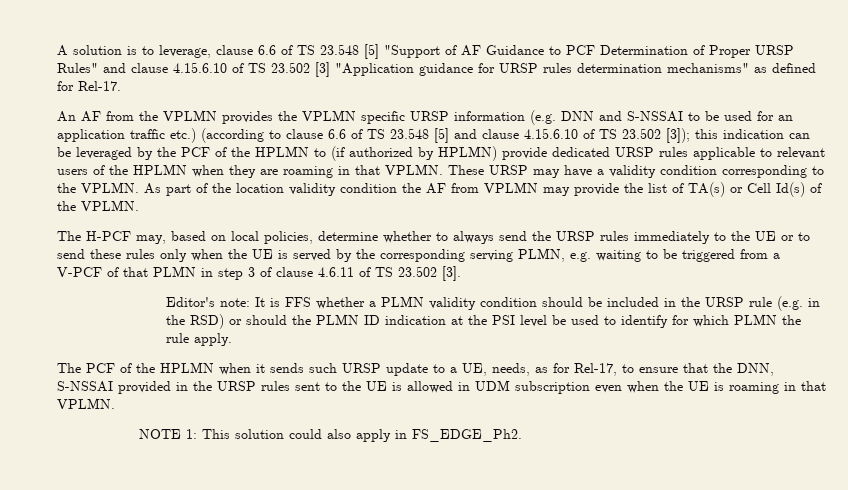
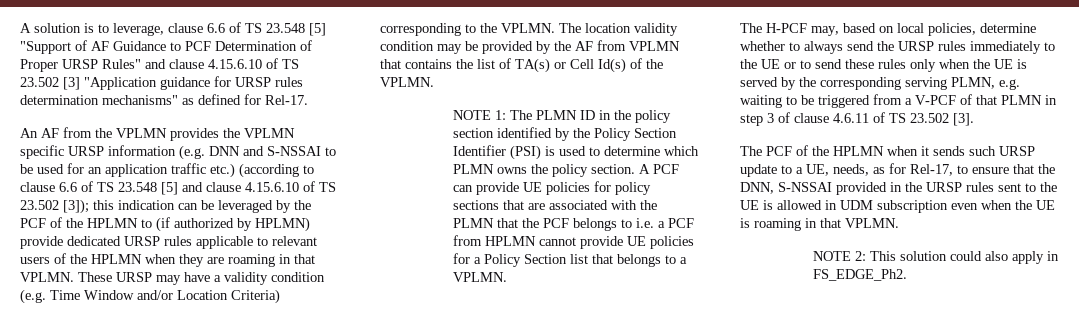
[722,165,824,178] [57,182,397,196] corresponding to the VPLMN. As part of the location validity condition -> [20,289,280,304] [380,23,678,36] [380,41,551,54] (e.g. Time Window and/or Location Criteria) corresponding to the VPLMN. The location validity condition may be provided by
[543,183,619,196] may provide -> [380,59,452,69] that contains
(139, 205) none -> [453,110,672,123] [453,127,678,141] [453,145,700,160] [453,164,680,177] [453,181,652,195] [453,200,658,210] [453,218,695,231] [453,235,695,249] [453,253,688,267] [453,272,508,282] // NOTE 1: The PLMN ID in the policy section identified by the Policy Section Identifier (PSI) is used to determine which PLMN owns the policy section. A PCF can provide UE policies for policy sections that are associated with the PLMN that the PCF belongs to i.e. a PCF from HPLMN cannot provide UE policies for a Policy Section list that belongs to a VPLMN.
[166,296,821,311] [166,314,802,329] [166,333,233,346] // Editor's note: It is FFS whether a PLMN validity condition should be included in the URSP rule (e.g. in the RSD) or should the PLMN ID indication at the PSI level be used to identify for which PLMN the rule apply. -> (974, 119) none
[185,429,197,439] 1: -> [855,251,867,261] 2:

